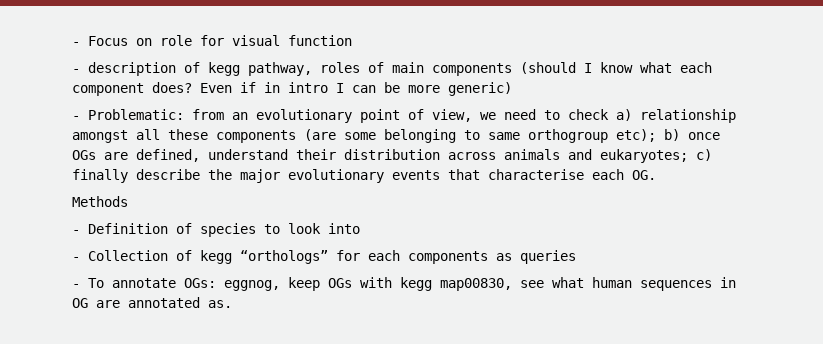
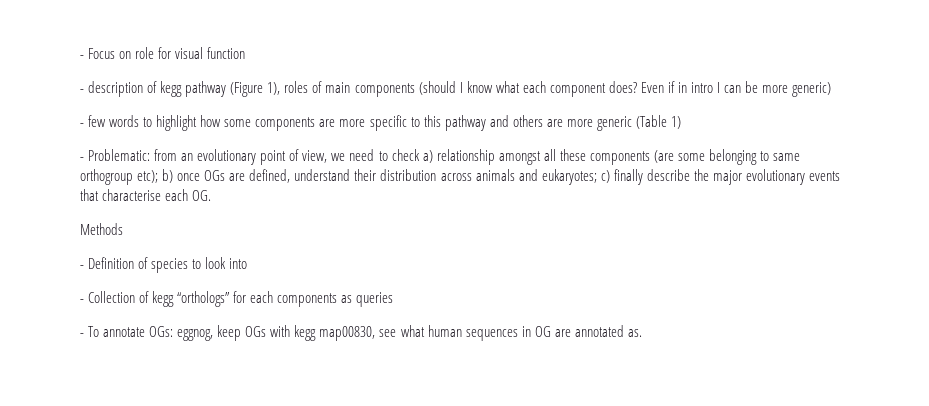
[248,62,312,76] pathway, -> [185,81,281,97] pathway (Figure 1),
(512, 89) none -> [80,115,681,131] // - few words to highlight how some components are more specific to this pathway and others are more generic (Table 1)

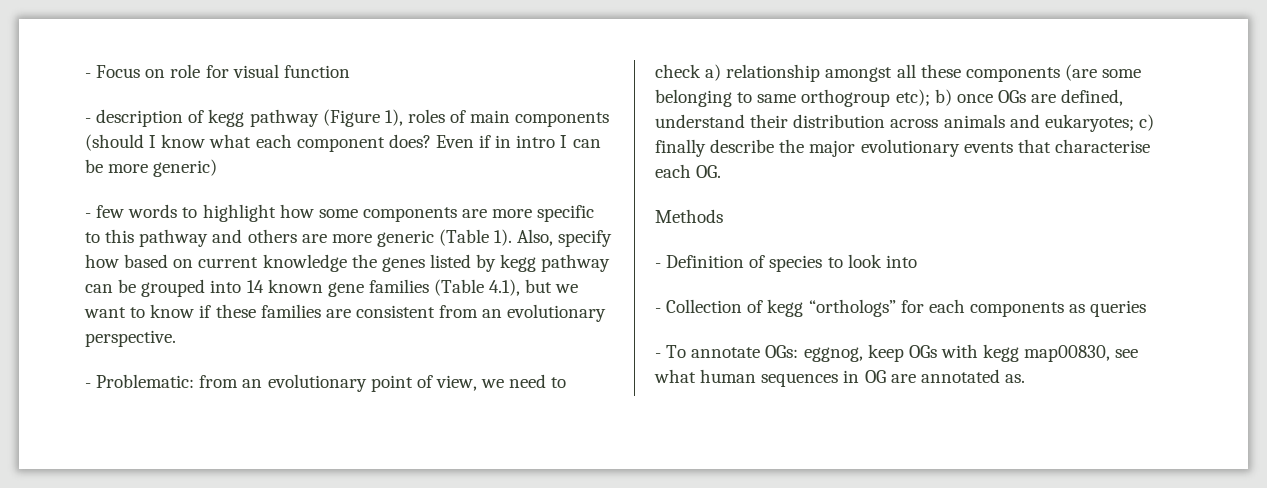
[670,116,681,129] 1) -> [494,229,613,247] [85,254,611,272] [85,279,579,297] [84,304,607,322] [85,330,176,347] 1). Also, specify how based on current knowledge the genes listed by kegg pathway can be grouped into 14 known gene families (Table 4.1), but we want to know if these families are consistent from an evolutionary perspective.

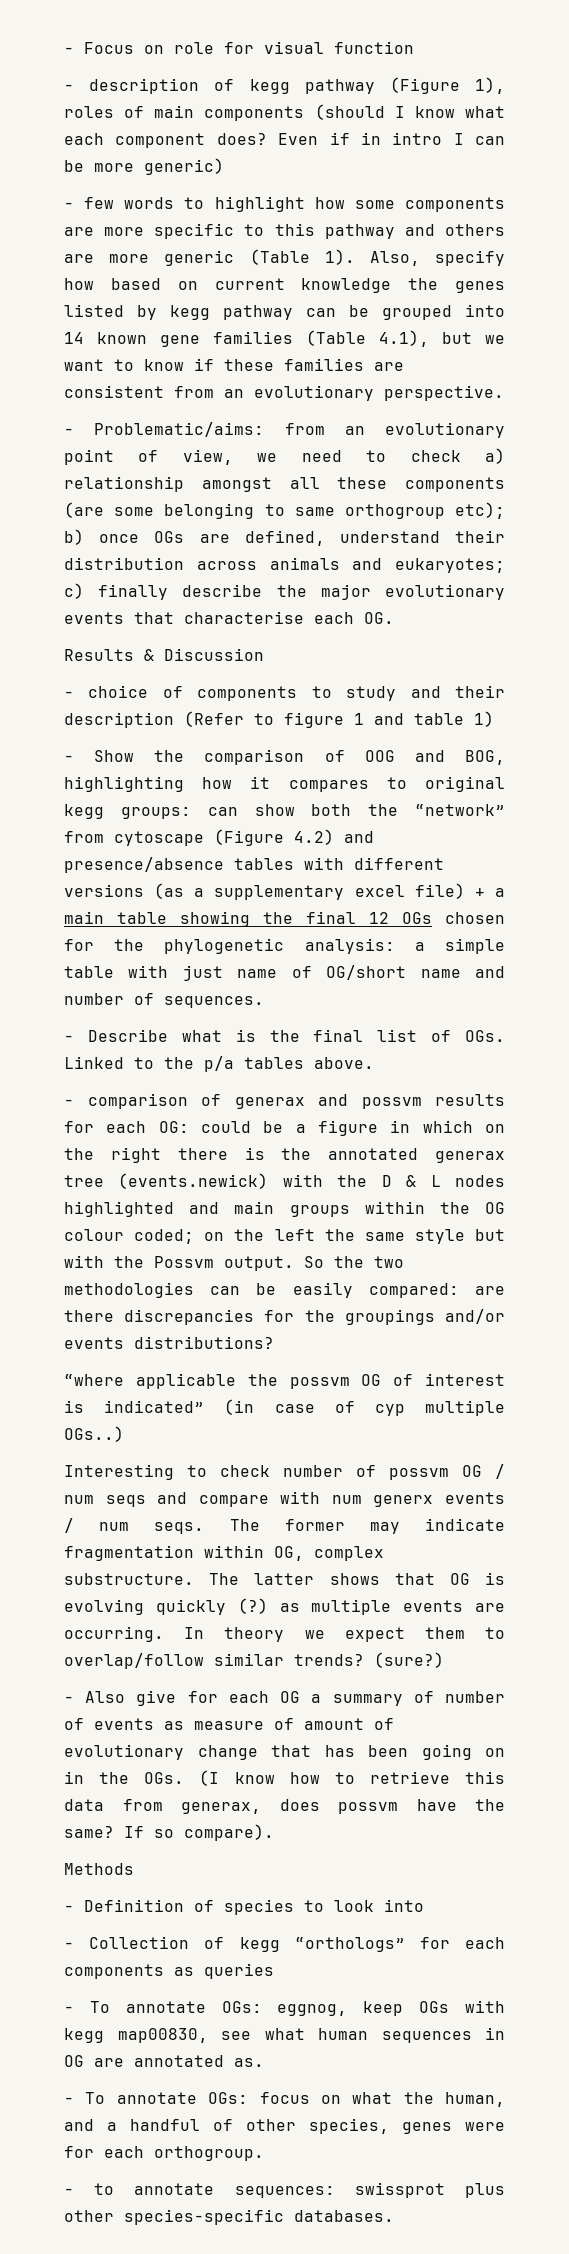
[96,374,195,388] Problematic: -> [94,422,265,437] Problematic/aims:
(722, 171) none -> [64,648,264,661] [64,685,505,701] [64,711,494,728] [64,749,506,765] [64,776,505,792] [64,804,505,819] [64,829,374,846] [64,857,444,873] [64,883,506,900] [64,911,505,927] [64,938,505,954] [64,965,505,981] [64,993,264,1008] [64,1029,505,1042] [64,1056,374,1072] [64,1093,505,1109] [64,1120,505,1136] [64,1147,505,1163] [64,1173,506,1189] [64,1201,506,1217] [64,1229,505,1244] [64,1255,404,1271] [64,1282,505,1298] [64,1309,505,1325] [64,1336,274,1349] [64,1373,505,1389] [64,1399,505,1416] [64,1426,124,1442] [64,1464,505,1480] [64,1491,505,1507] [64,1518,505,1534] [64,1545,384,1561] [64,1572,506,1585] [64,1598,505,1615] [64,1626,506,1642] [64,1652,444,1669] [64,1690,506,1706] [64,1718,394,1730] [64,1744,505,1760] [64,1770,505,1786] [64,1799,505,1814] [64,1824,274,1841] // Results & Discussion // - choice of components to study and their description (Refer to figure 1 and table 1) // - Show the comparison of OOG and BOG, highlighting how it compares to original kegg groups: can show both the “network” from cytoscape (Figure 4.2) and presence/absence tables with different versions (as a supplementary excel file) + a main table showing the final 12 OGs chosen for the phylogenetic analysis: a simple table with just name of OG/short name and number of sequences. // - Describe what is the final list of OGs. Linked to the p/a tables above. // - comparison of generax and possvm results for each OG: could be a figure in which on the right there is the annotated generax tree (events.newick) with the D & L nodes highlighted and main groups within the OG colour coded; on the left the same style but with the Possvm output. So the two methodologies can be easily compared: are there discrepancies for the groupings and/or events distributions? // “where applicable the possvm OG of interest is indicated” (in case of cyp multiple OGs..) // Interesting to check number of possvm OG / num seqs and compare with num generx events / num seqs. The former may indicate fragmentation within OG, complex substructure. The latter shows that OG is evolving quickly (?) as multiple events are occurring. In theory we expect them to overlap/follow similar trends? (sure?) // - Also give for each OG a summary of number of events as measure of amount of evolutionary change that has been going on in the OGs. (I know how to retrieve this data from generax, does possvm have the same? If so compare).
(1025, 378) none -> [64,2092,505,2107] [64,2118,505,2134] [64,2146,264,2161] [64,2182,505,2198] [64,2209,394,2225] // - To annotate OGs: focus on what the human, and a handful of other species, genes were for each orthogroup. // - to annotate sequences: swissprot plus other species-specific databases.

